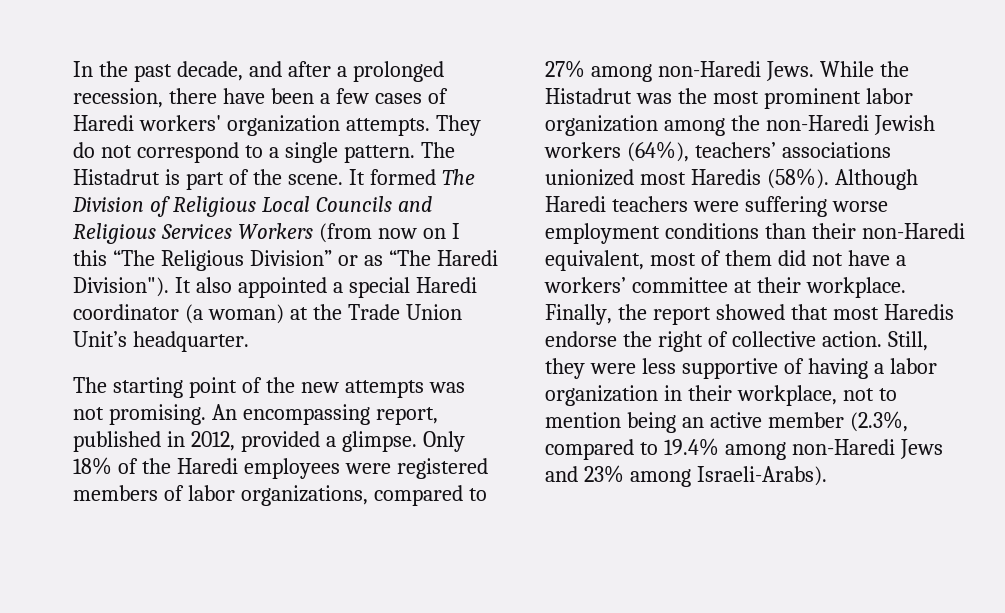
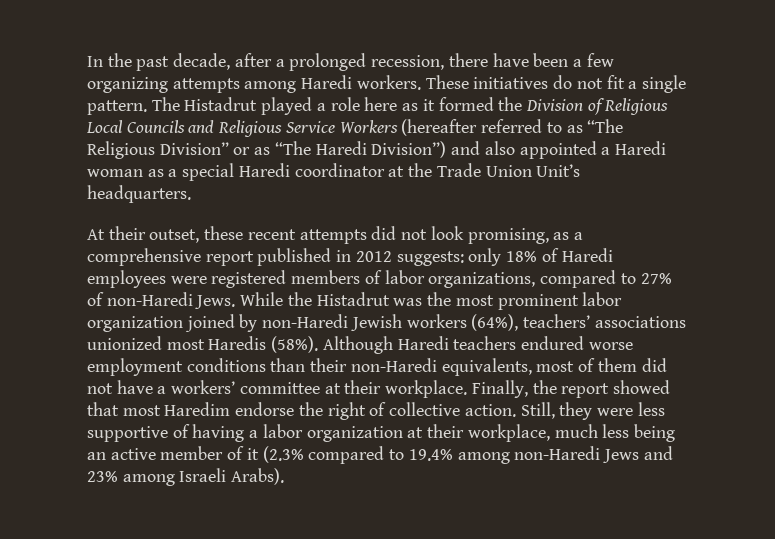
[248,61,282,77] and -> (231, 61) none
[374,88,448,104] [73,115,481,136] [73,142,263,163] cases of Haredi workers' organization attempts. They do not correspond to -> [87,75,625,93] organizing attempts among Haredi workers. These initiatives do not fit
[164,169,475,190] is part of the scene. It formed The -> [261,97,523,115] played a role here as it formed the
[160,223,460,243] [73,250,107,266] Services Workers (from now on I this -> [285,119,583,136] Service Workers (hereafter referred to as
[73,277,191,297] Division"). It -> [371,141,481,158] Division”) and
(343, 287) none -> [614,141,666,155] [87,169,178,177] Haredi woman as a
[184,304,284,324] (a woman) -> (385, 170) none
[132,331,249,352] [73,377,465,398] [73,404,438,425] [73,431,465,452] headquarter. // The starting point of the new attempts was not promising. An encompassing report, published in 2012, provided a glimpse. Only -> [87,185,191,203] [87,226,583,244] [87,248,502,266] headquarters. // At their outset, these recent attempts did not look promising, as a comprehensive report published in 2012 suggests: only
[141,458,171,474] the -> (559, 255) none
[590,64,652,82] among -> [87,292,104,306] of
[663,115,760,136] among the -> [184,314,258,332] joined by
[692,196,827,217] were suffering -> [521,336,585,350] endured
[545,250,644,271] equivalent, -> [441,358,532,376] equivalents,
[883,304,954,320] Haredis -> [164,402,231,416] Haredim
[663,385,682,401] in -> [407,427,424,438] at
[842,388,897,401] [545,412,621,428] not to mention -> [554,424,630,438] much less
[849,411,908,432] (2.3%, -> [227,446,304,463] of it (2.3%
[696,466,827,486] Israeli-Arabs). -> [179,468,285,485] Israeli Arabs).

